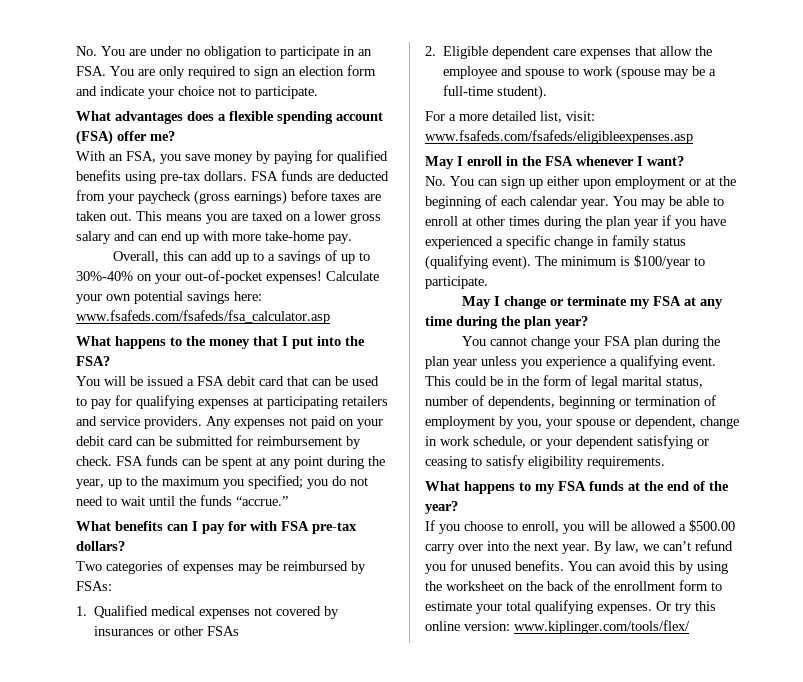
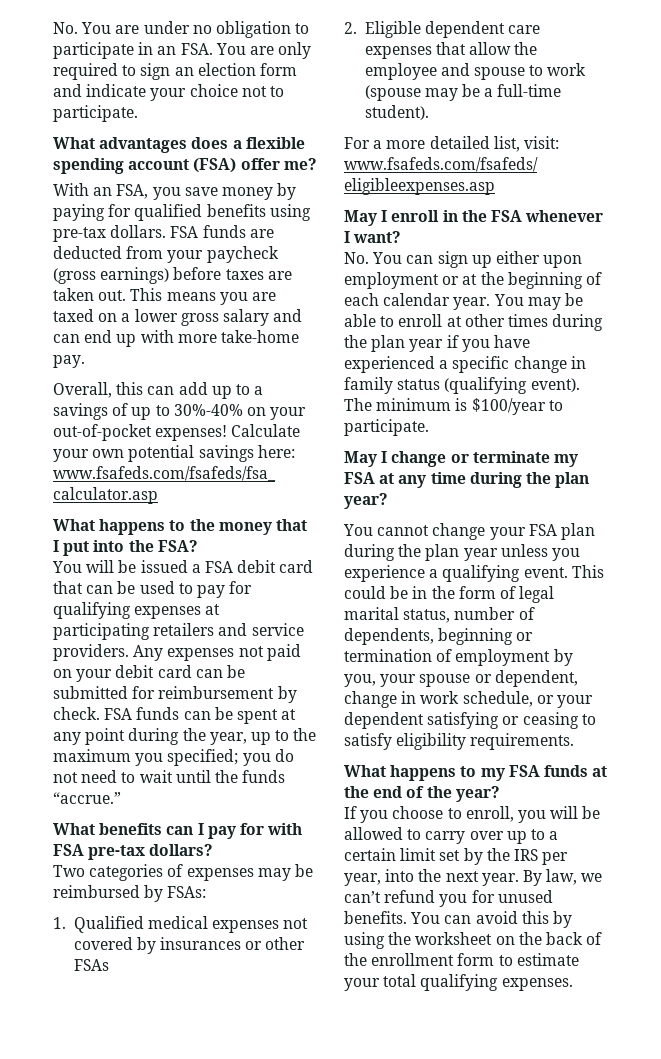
[679,520,735,532] [425,544,483,554] a $500.00 carry over -> [407,829,559,844] [344,848,569,865] [344,873,381,886] to carry over up to a certain limit set by the IRS per year,
[656,601,716,614] [425,620,690,634] Or try this online version: www.kiplinger.com/tools/flex/ -> (573, 984) none

